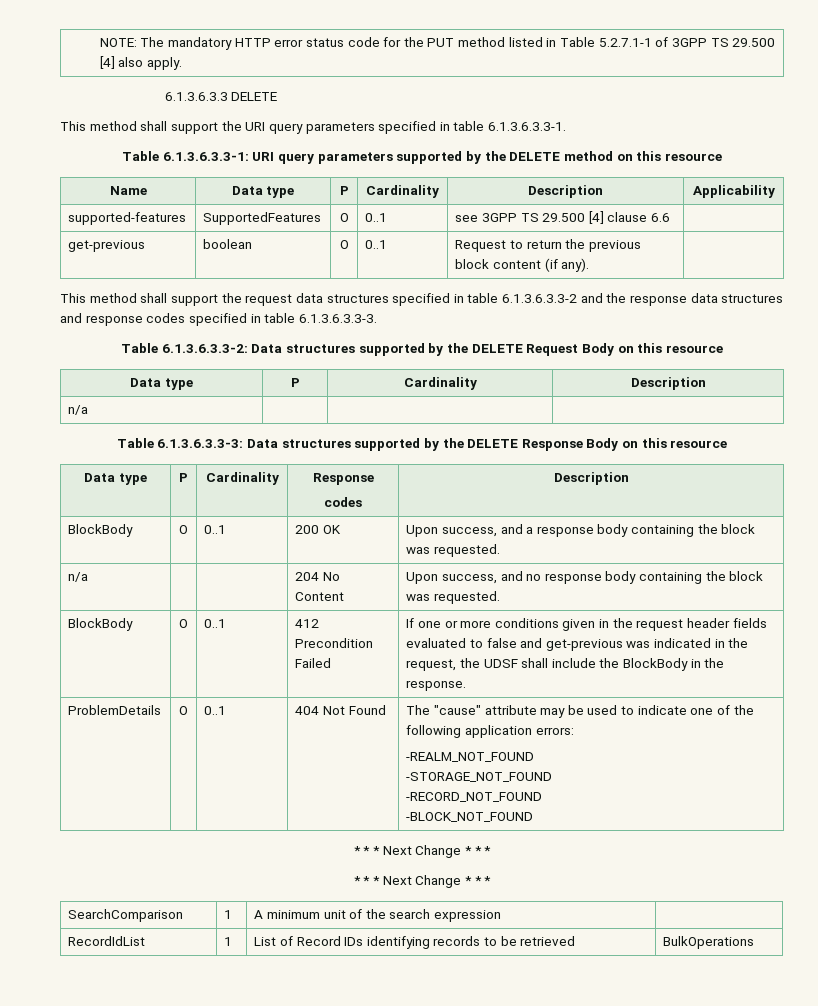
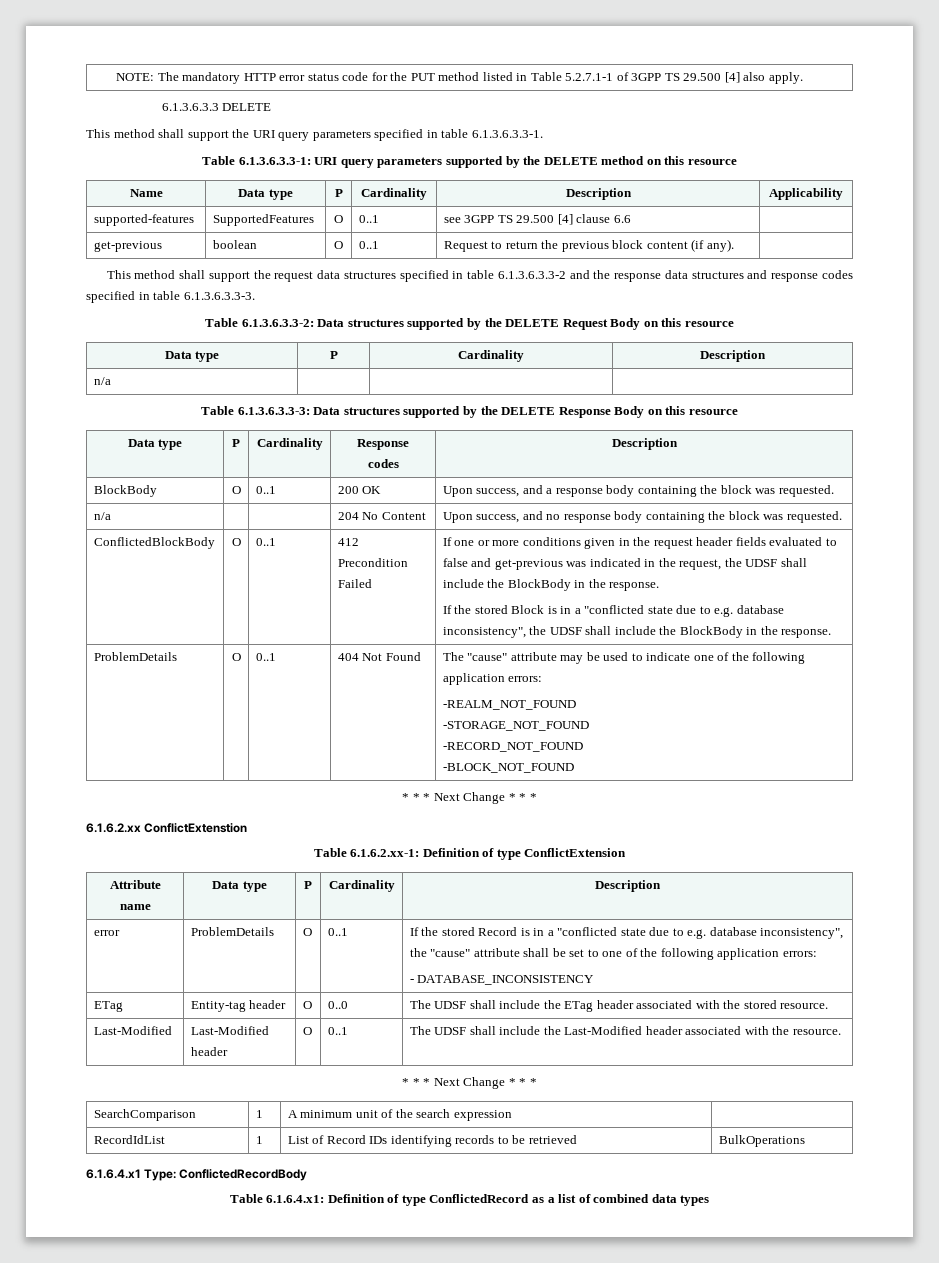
[68,618,134,631] BlockBody -> [93,537,215,549] ConflictedBlockBody
(467, 685) none -> [442,605,784,617] [442,626,832,638] // If the stored Block is in a "conflicted state due to e.g. database inconsistency", the UDSF shall include the BlockBody in the response.
(492, 850) none -> [86,823,248,833] [313,848,627,860] [109,880,161,889] [119,904,151,910] [212,881,267,892] [304,881,312,889] [328,880,395,892] [595,880,661,892] [93,930,120,936] [190,927,274,936] [302,928,312,936] [327,928,348,936] [409,927,844,939] [409,948,817,960] [409,975,595,985] [93,1001,123,1012] [190,1000,287,1012] [302,1001,312,1009] [327,1001,348,1009] [409,1000,829,1012] [93,1026,172,1035] [190,1026,269,1035] [190,1047,228,1056] [302,1027,312,1035] [327,1027,348,1035] [409,1026,841,1035] // 6.1.6.2.xx ConflictExtenstion // Table 6.1.6.2.xx-1: Definition of type ConflictExtension // Attribute name | Data type | P | Cardinality | Description // error | ProblemDetails | O | 0..1 | If the stored Record is in a "conflicted state due to e.g. database inconsistency", the "cause" attribute shall be set to one of the following application errors: // - DATABASE_INCONSISTENCY // ETag | Entity-tag header | O | 0..0 | The UDSF shall include the ETag header associated with the stored resource. // Last-Modified | Last-Modified header | O | 0..1 | The UDSF shall include the Last-Modified header associated with the resource.
(755, 942) none -> [86,1169,308,1181] [229,1194,710,1206] // 6.1.6.4.x1 Type: ConflictedRecordBody // Table 6.1.6.4.x1: Definition of type ConflictedRecord as a list of combined data types

